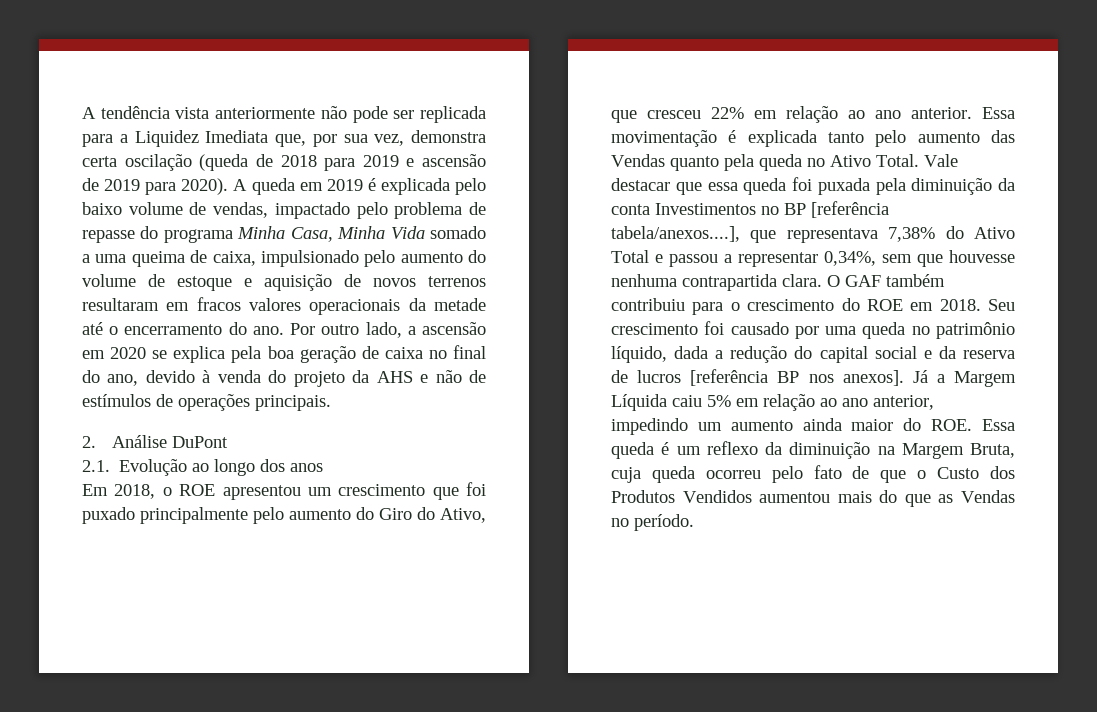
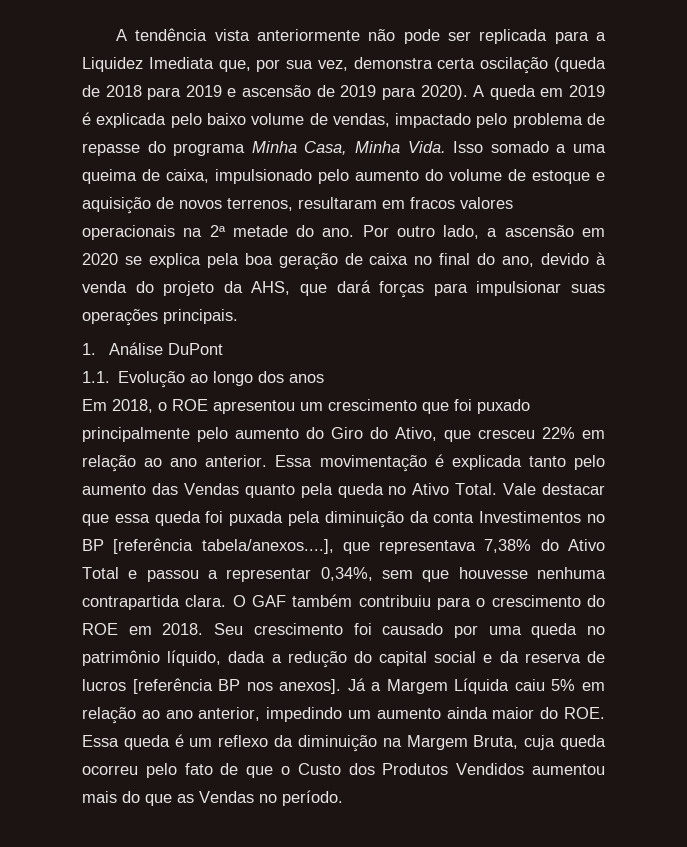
[390,226,425,239] Vida -> [407,141,484,153] Vida. Isso
[428,276,486,287] terrenos -> [227,198,293,211] terrenos,
[408,298,486,311] [82,322,223,335] da metade até o encerramento -> [183,225,288,237] na 2ª metade
[376,370,486,383] [82,394,173,407] AHS e não de estímulos de -> [251,280,605,298] AHS, que dará forças para impulsionar suas
[82,436,96,448] 2. -> [82,343,96,355] 1.
[82,460,110,472] 2.1. -> [82,371,110,383] 1.1.

